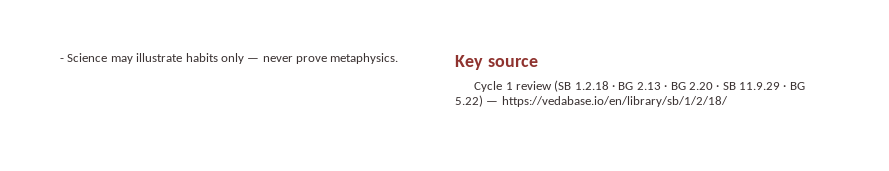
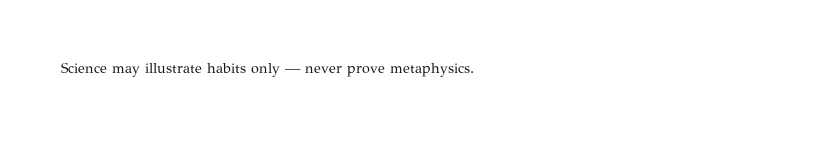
[60,58,64,62] - -> (61, 67) none
[455,55,538,70] [474,80,805,92] [455,95,728,107] // Key source // Cycle 1 review (SB 1.2.18 · BG 2.13 · BG 2.20 · SB 11.9.29 · BG 5.22) — https://vedabase.io/en/library/sb/1/2/18/ -> (474, 70) none

